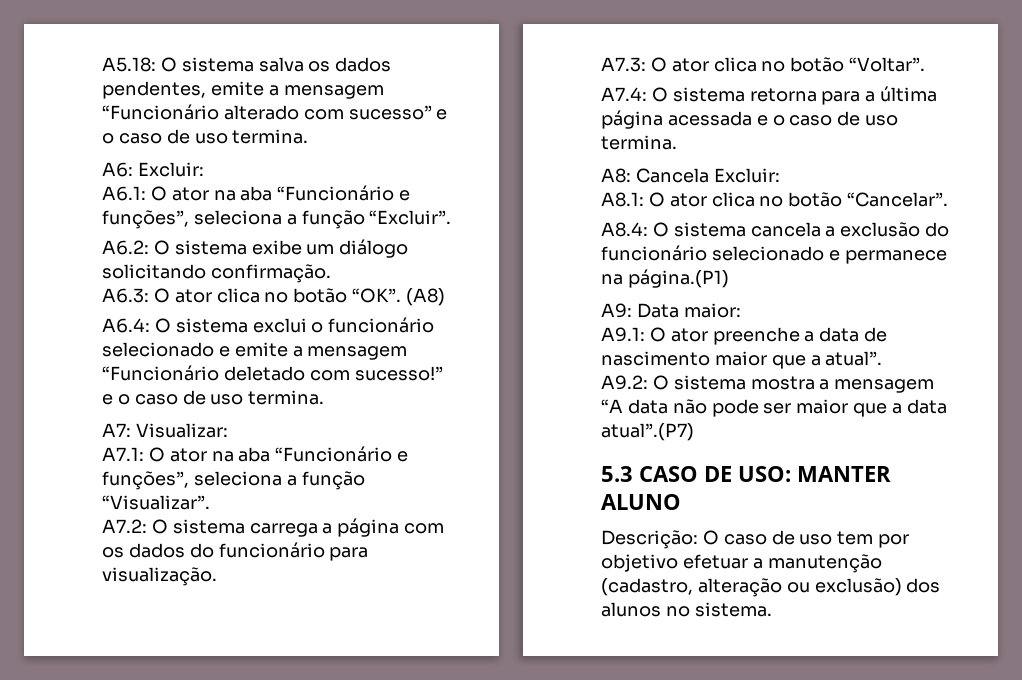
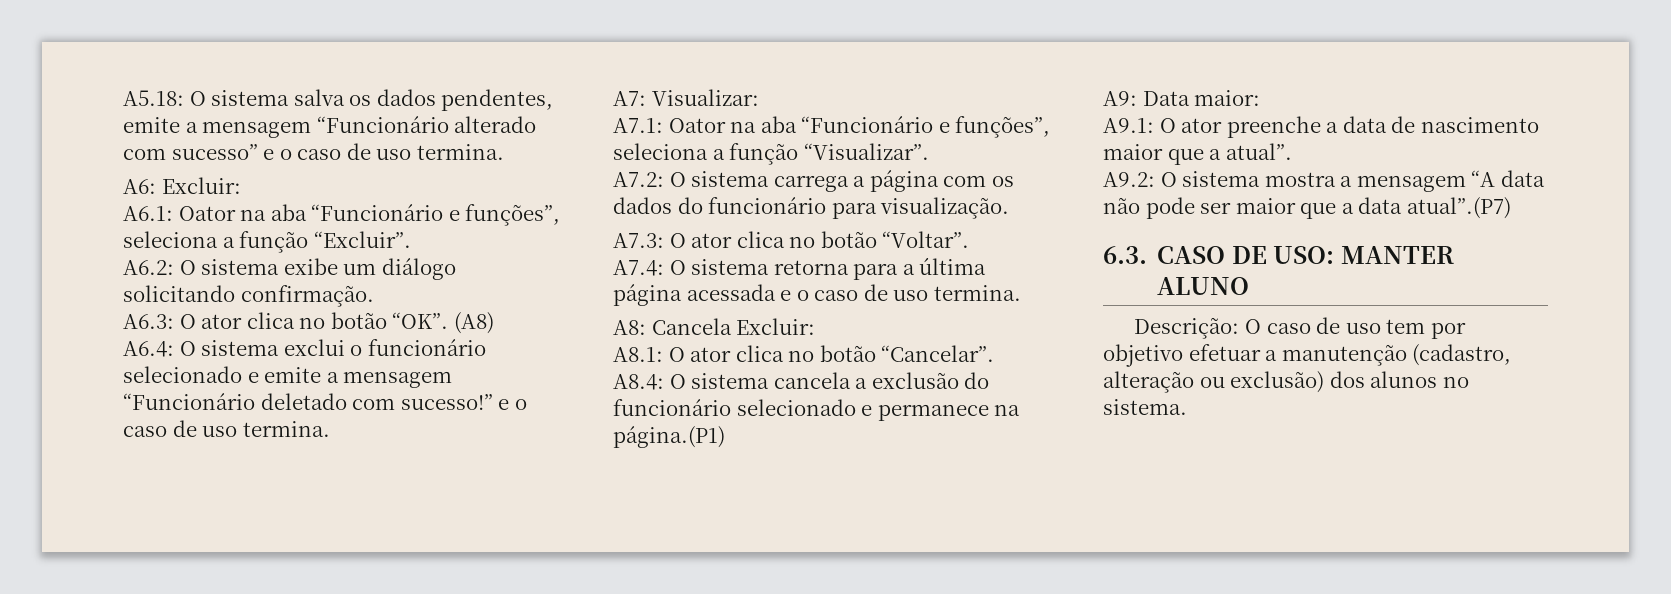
[150,186,209,201] O ator -> [178,206,236,221] Oator
[148,447,207,462] O ator -> [668,118,726,133] Oator
[601,466,633,482] 5.3 -> [1103,246,1147,264] 6.3.

